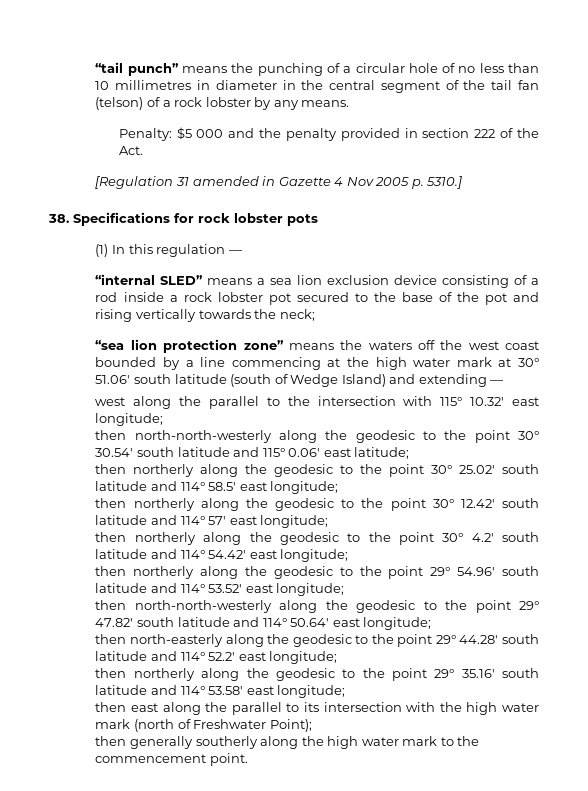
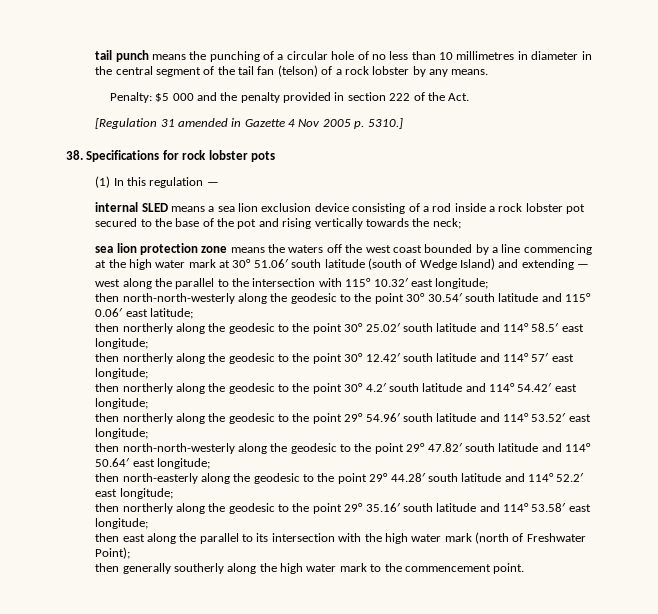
[95,62,179,76] “tail punch” -> [95,50,149,62] tail punch
[95,274,204,285] “internal SLED” -> [95,202,168,212] internal SLED
[95,340,125,350] “sea -> [95,246,114,253] sea
[243,340,284,350] zone” -> [201,246,228,253] zone

